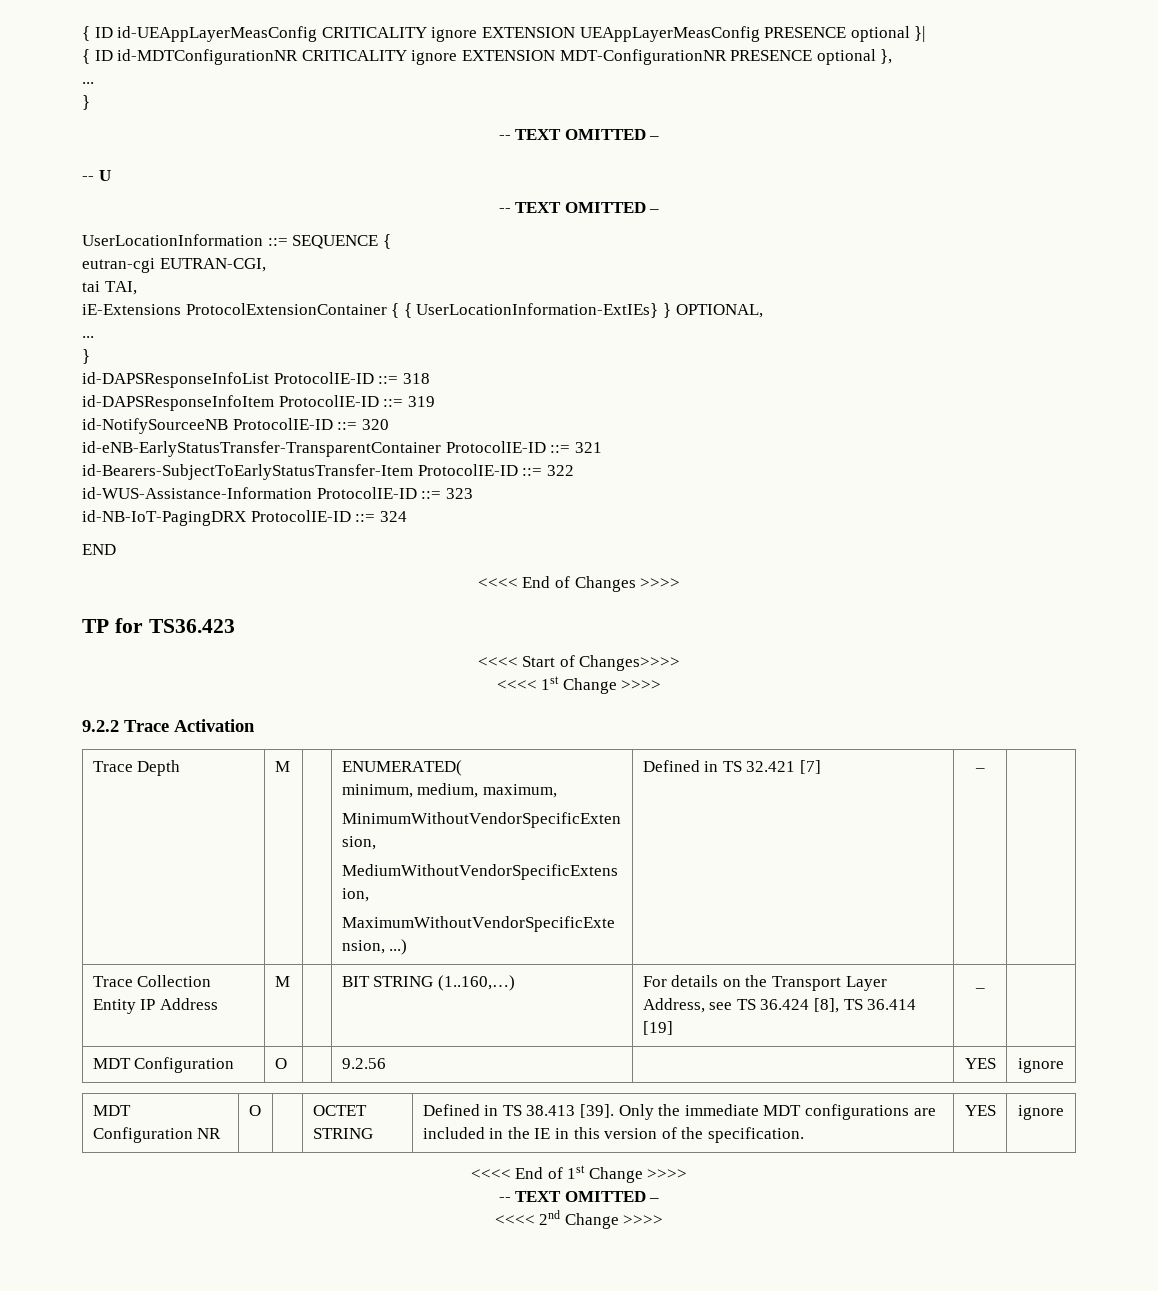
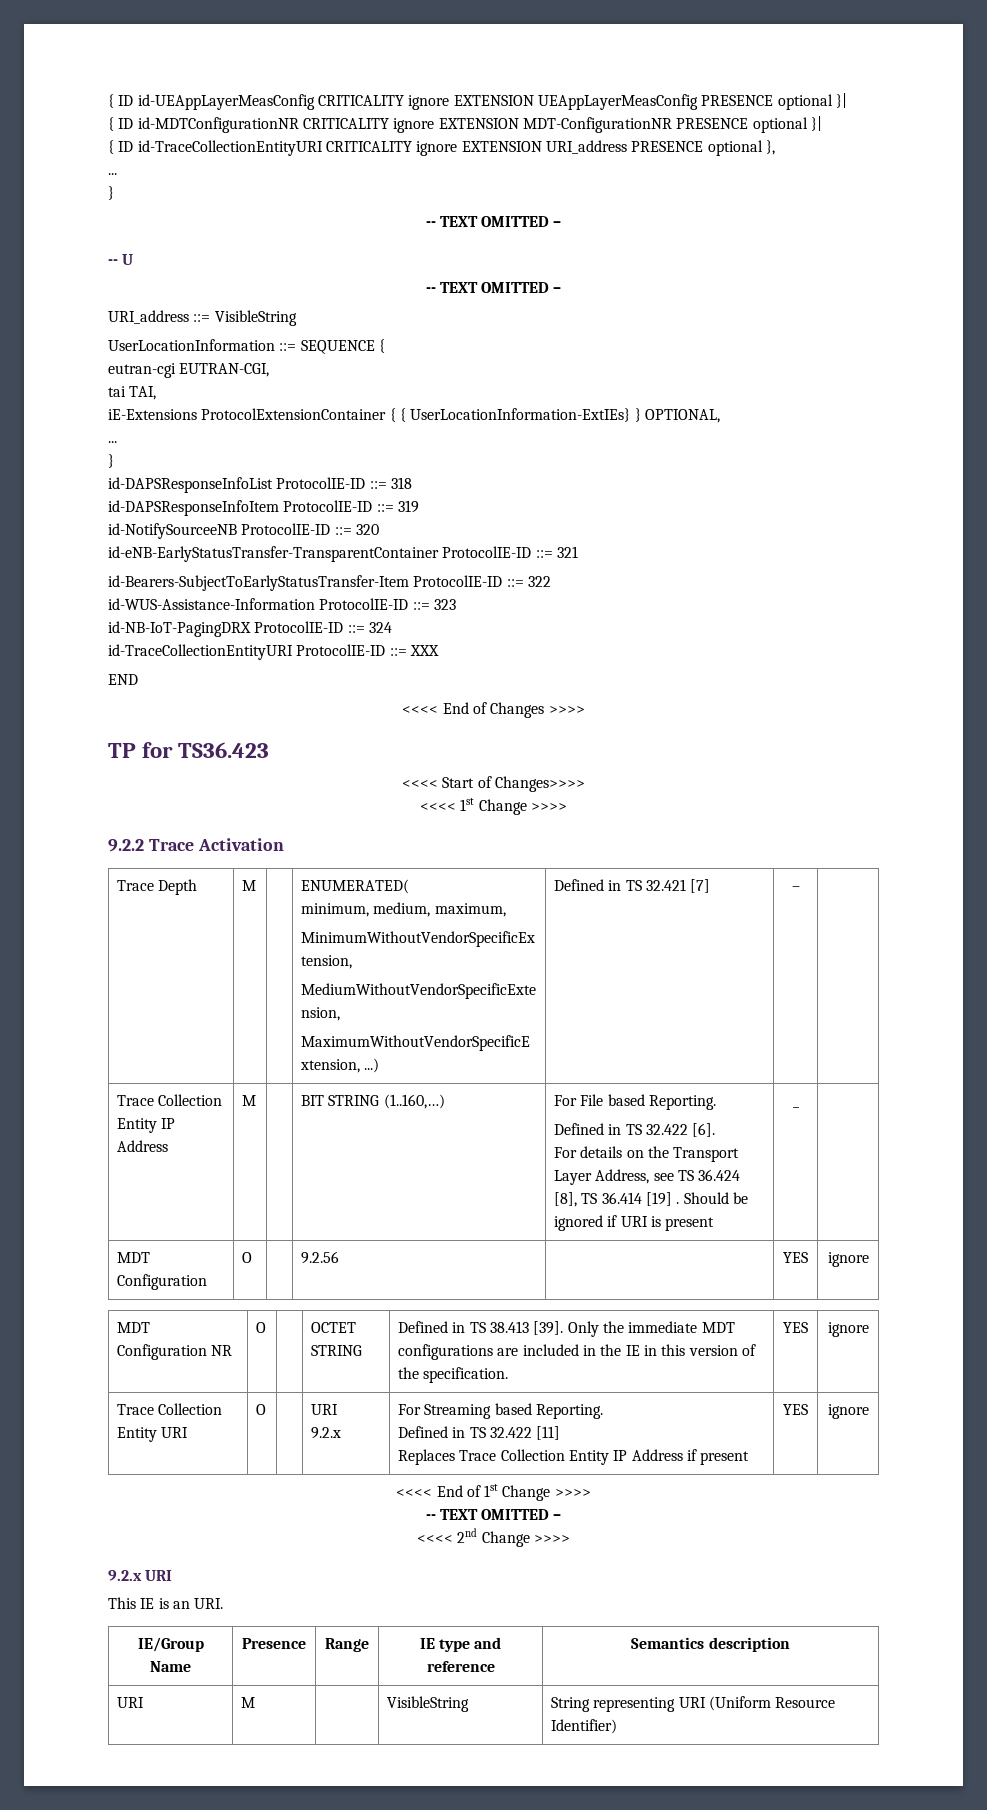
(876, 57) none -> [810,116,822,131] [108,140,763,156] }| // { ID id-TraceCollectionEntityURI CRITICALITY ignore EXTENSION URI_address PRESENCE optional
(660, 211) none -> [108,310,297,326] // URI_address ::= VisibleString
(407, 516) none -> [108,644,439,660] // id-TraceCollectionEntityURI ProtocolIE-ID ::= XXX
(667, 981) none -> [580,1094,717,1110] [554,1123,716,1137] [554,1147,578,1158] File based Reporting. // Defined in TS 32.422 [6]. // For
(673, 1028) none -> [676,1192,749,1204] [554,1215,715,1231] . Should be ignored if URI is present
(1064, 1112) none -> [117,1403,223,1415] [117,1427,189,1442] [256,1404,267,1415] [311,1404,339,1415] [311,1427,342,1439] [398,1403,604,1419] [398,1426,561,1440] [398,1449,750,1465] [783,1404,808,1415] [827,1404,869,1419] // Trace Collection Entity URI | O | | URI // 9.2.x | For Streaming based Reporting. // Defined in TS 32.422 [11] // Replaces Trace Collection Entity IP Address if present | YES | ignore
(664, 1220) none -> [108,1570,173,1581] [108,1597,224,1609] [137,1637,204,1652] [150,1661,191,1672] [242,1638,306,1649] [325,1638,369,1652] [419,1637,502,1652] [426,1661,495,1672] [631,1637,790,1652] [117,1697,145,1708] [241,1697,256,1708] [387,1696,470,1712] [551,1696,836,1712] [551,1719,618,1734] // 9.2.x URI // This IE is an URI. // IE/Group Name | Presence | Range | IE type and reference | Semantics description // URI | M | | VisibleString | String representing URI (Uniform Resource Identifier)

